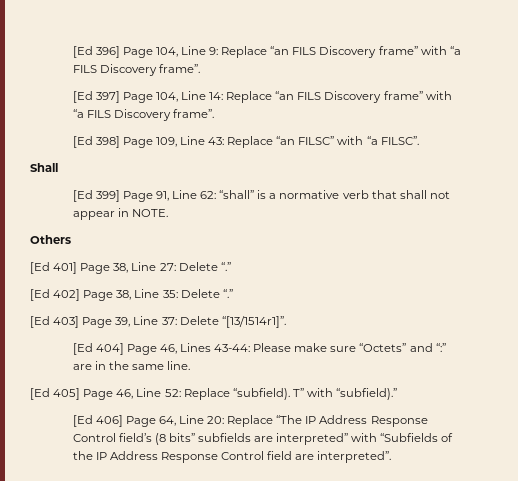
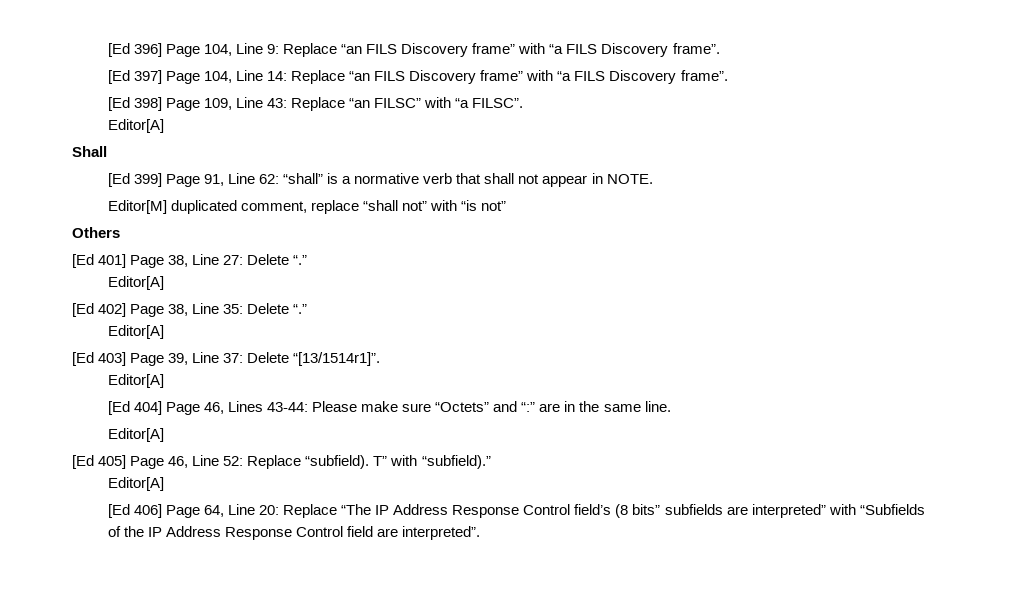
(419, 140) none -> [107,119,164,133] // Editor[A]
(168, 213) none -> [107,200,507,214] // Editor[M] duplicated comment, replace “shall not” with “is not”
(231, 266) none -> [107,276,164,290] // Editor[A]
(233, 293) none -> [107,325,164,339] // Editor[A]
(286, 322) none -> [107,374,164,388] // Editor[A]
(190, 365) none -> [107,428,164,442] // Editor[A]
(398, 394) none -> [107,477,164,491] // Editor[A]

